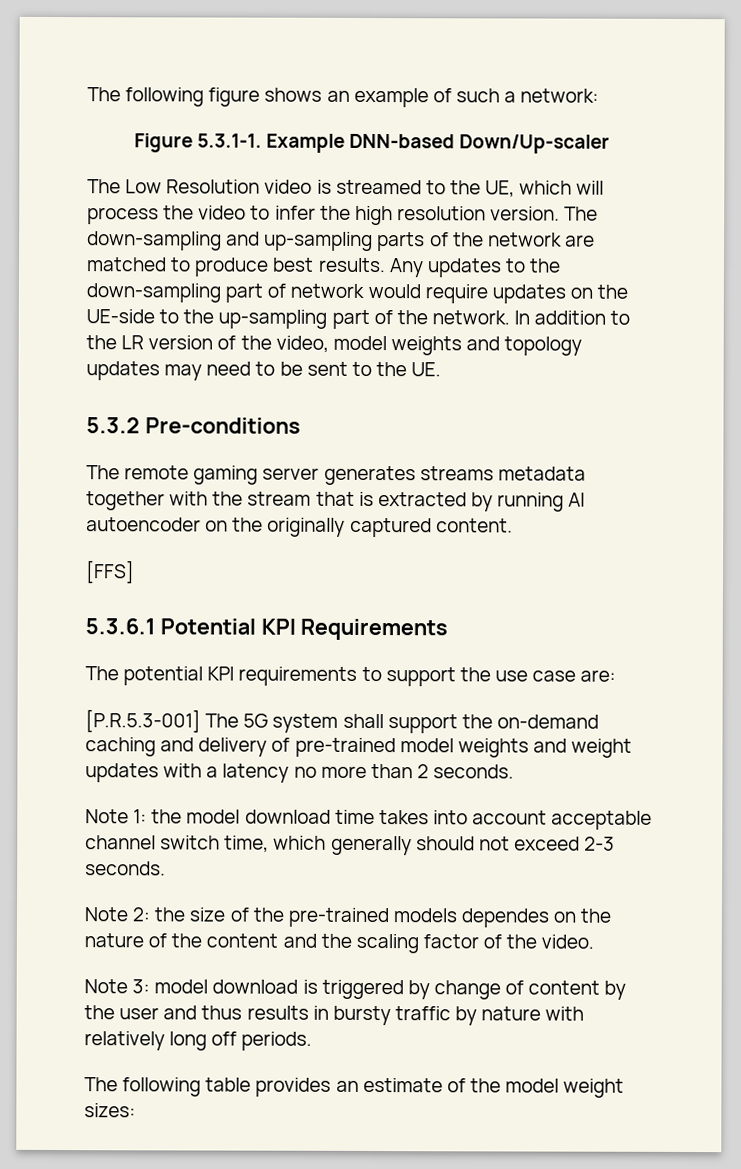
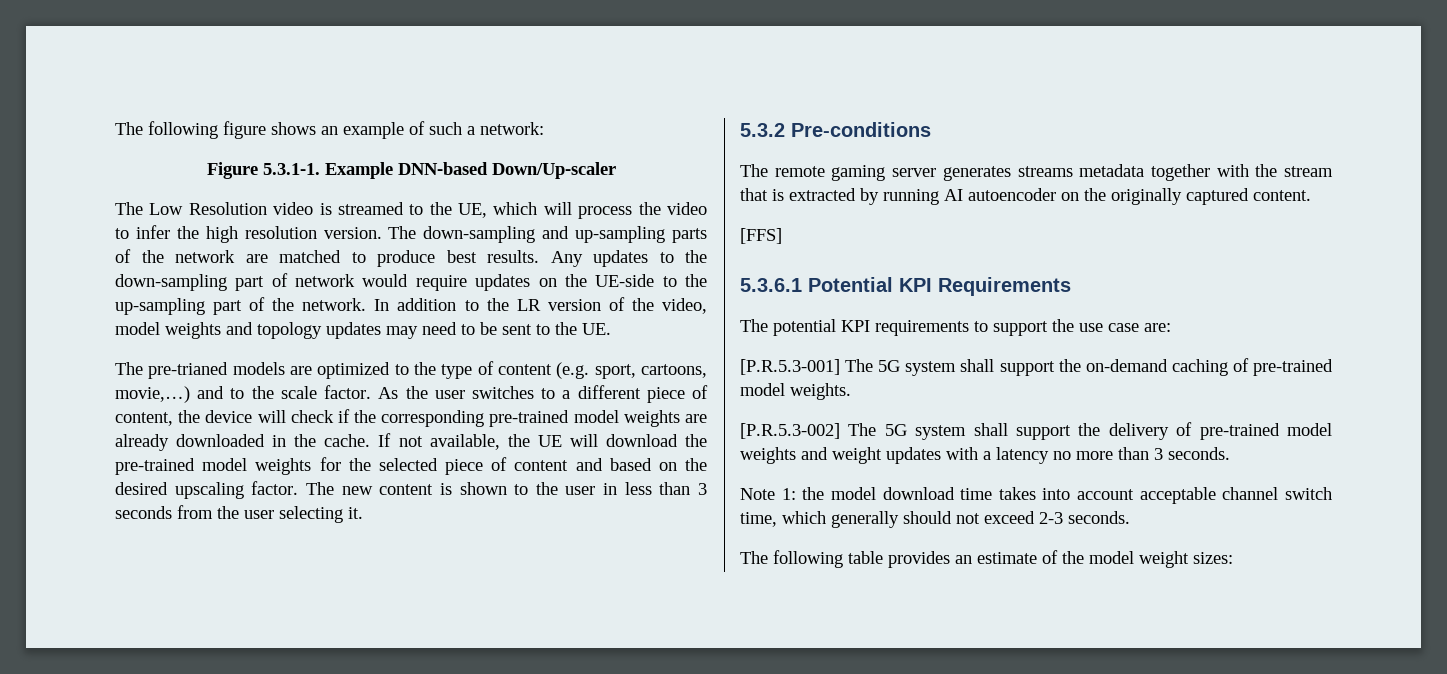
(442, 369) none -> [115,361,707,379] [115,385,708,403] [115,409,707,427] [115,433,707,451] [115,457,707,475] [115,481,708,499] [115,505,363,523] // The pre-trianed models are optimized to the type of content (e.g. sport, cartoons, movie,…) and to the scale factor. As the user switches to a different piece of content, the device will check if the corresponding pre-trained model weights are already downloaded in the cache. If not available, the UE will download the pre-trained model weights for the selected piece of content and based on the desired upscaling factor. The new content is shown to the user in less than 3 seconds from the user selecting it.
[160,737,195,752] and -> [1232,358,1333,376] [740,383,851,400] [740,423,1101,440] of pre-trained model weights. // [P.R.5.3-002] The 5G system shall support the
[416,764,429,779] 2 -> [1154,448,1163,460] 3
[84,907,612,928] [84,933,595,954] [84,979,627,1000] [84,1005,585,1026] [84,1031,313,1051] // Note 2: the size of the pre-trained models dependes on the nature of the content and the scaling factor of the video. // Note 3: model download is triggered by change of content by the user and thus results in bursty traffic by nature with relatively long off periods. -> (1130, 517) none

